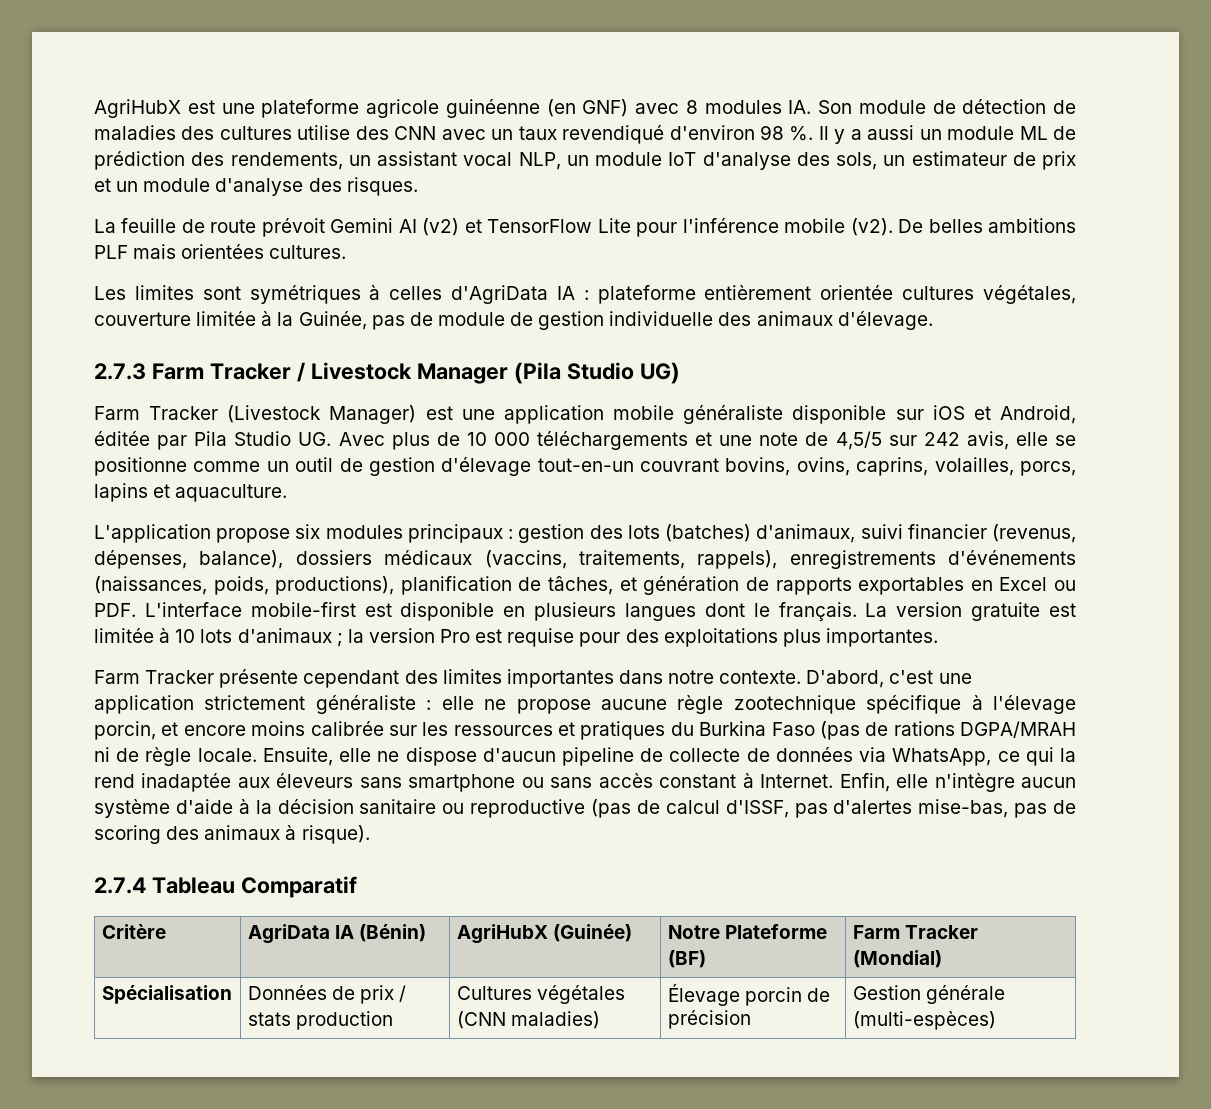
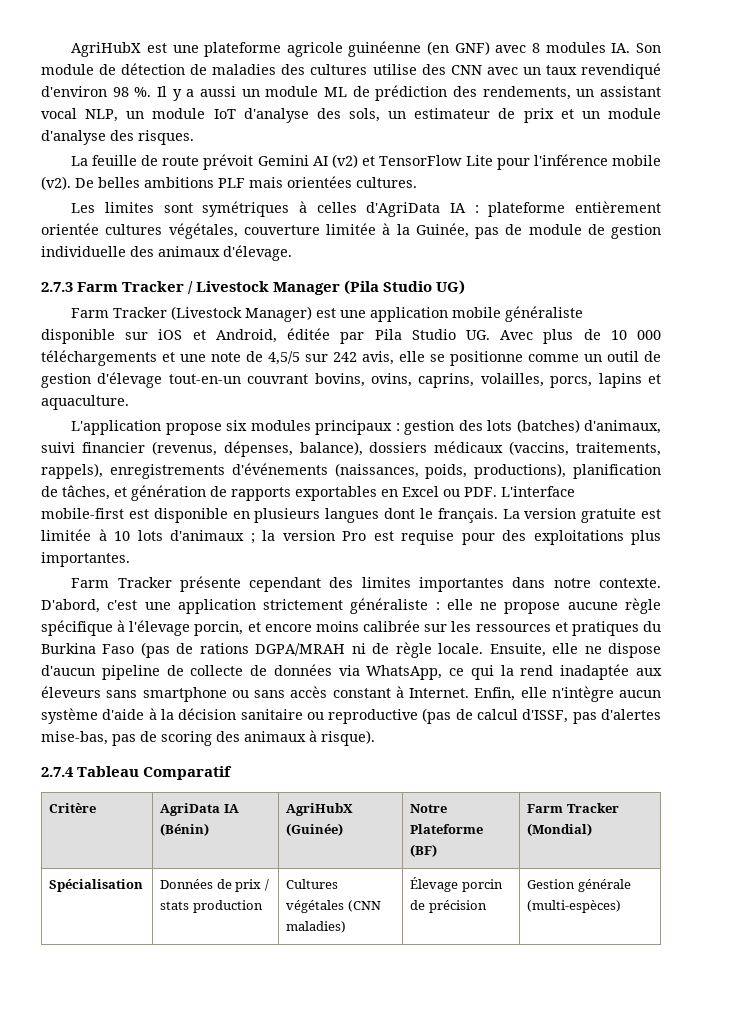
[733,695,856,714] zootechnique -> (661, 606) none

